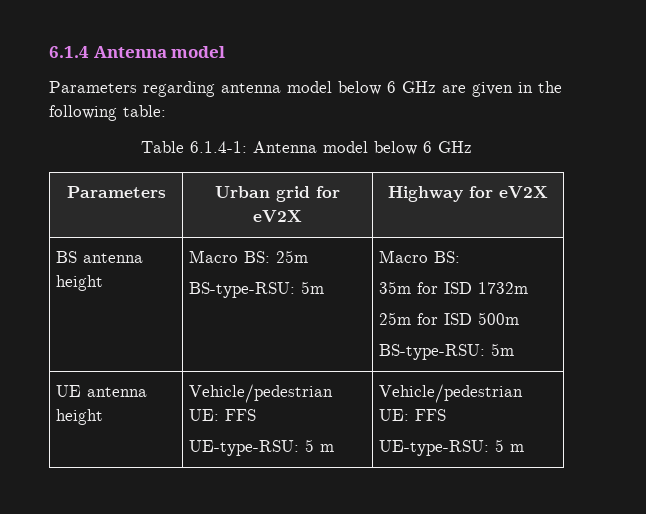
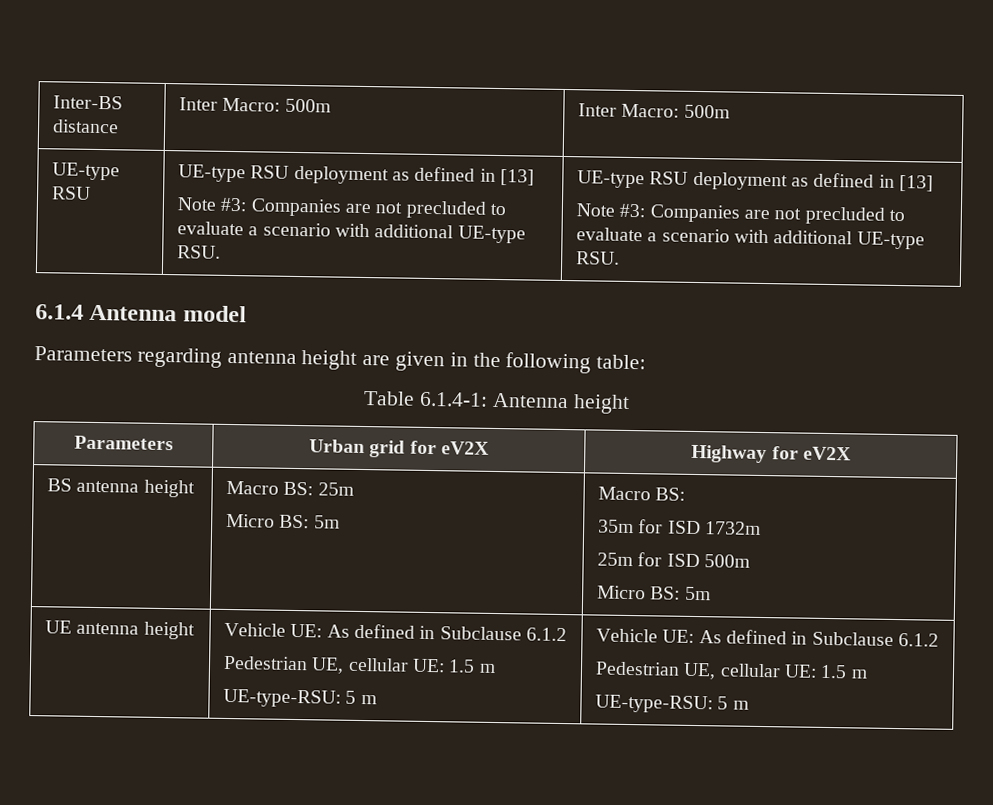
(49, 52) none -> [53,95,124,110] [53,119,120,134] [179,97,331,113] [578,103,730,119] [52,162,121,181] [51,186,92,200] [178,164,535,186] [177,197,506,219] [177,221,526,244] [177,245,222,259] [577,170,934,192] [576,203,905,225] [576,227,925,250] [576,251,621,265] Inter-BS distance | Inter Macro: 500m | Inter Macro: 500m // UE-type RSU | UE-type RSU deployment as defined in [13] // Note #3: Companies are not precluded to evaluate a scenario with additional UE-type RSU. | UE-type RSU deployment as defined in [13] // Note #3: Companies are not precluded to evaluate a scenario with additional UE-type RSU. //
[287,81,436,95] model below 6 GHz -> [301,350,358,370] height
[323,141,472,155] model below 6 GHz -> [572,394,630,414] height
[189,282,296,298] BS-type-RSU: -> [226,513,310,529] Micro BS:
[379,344,486,360] BS-type-RSU: -> [597,585,681,600] Micro BS:
[189,384,334,403] [189,409,257,421] [189,439,335,456] [379,384,524,403] [379,409,447,421] Vehicle/pedestrian UE: FFS // UE-type-RSU: 5 m | Vehicle/pedestrian UE: FFS -> [224,622,567,642] [223,655,496,674] [223,688,377,708] [596,628,939,647] [595,661,868,680] Vehicle UE: As defined in Subclause 6.1.2 // Pedestrian UE, cellular UE: 1.5 m // UE-type-RSU: 5 m | Vehicle UE: As defined in Subclause 6.1.2 // Pedestrian UE, cellular UE: 1.5 m

